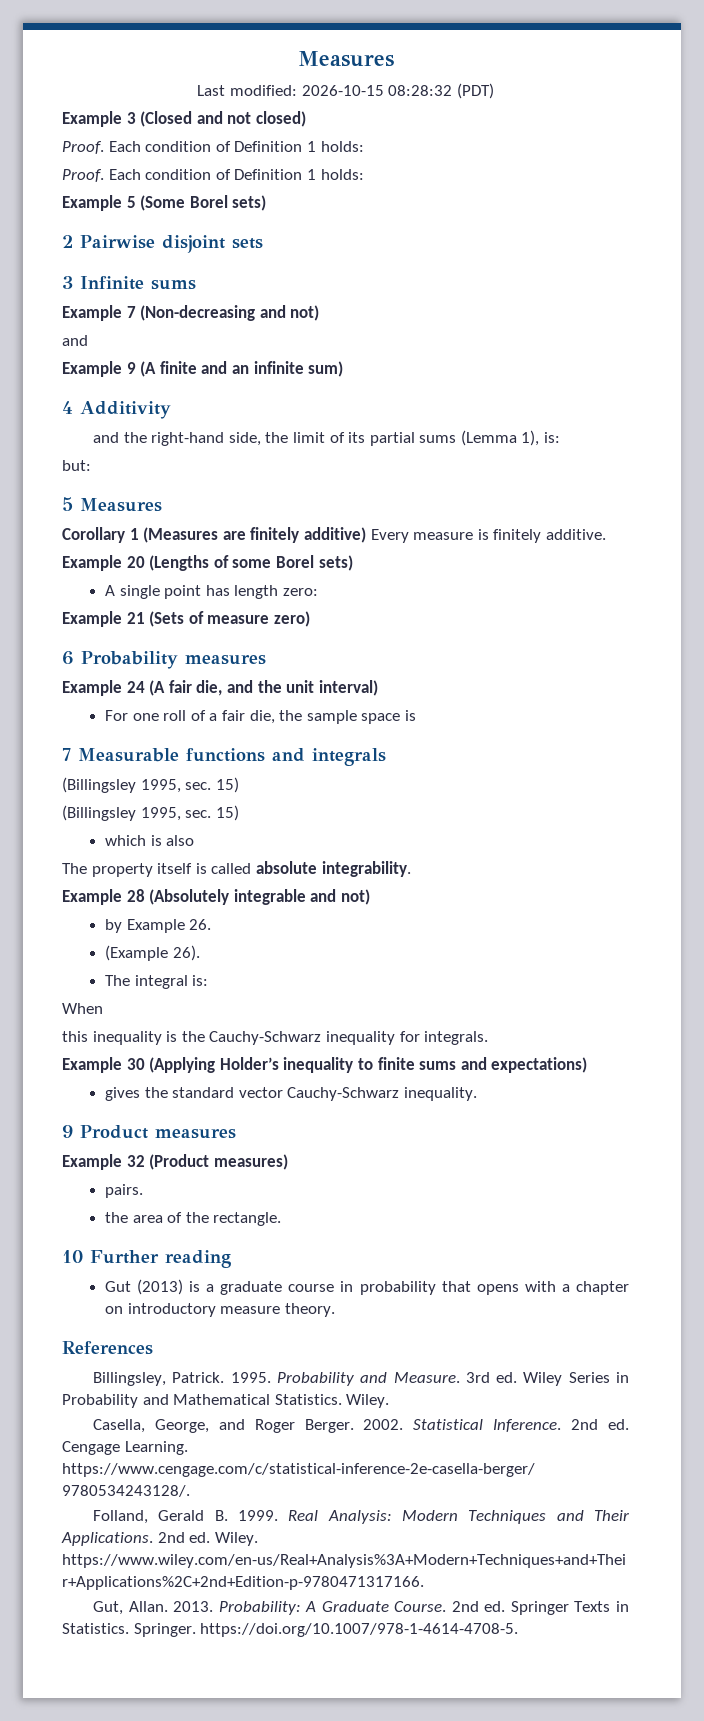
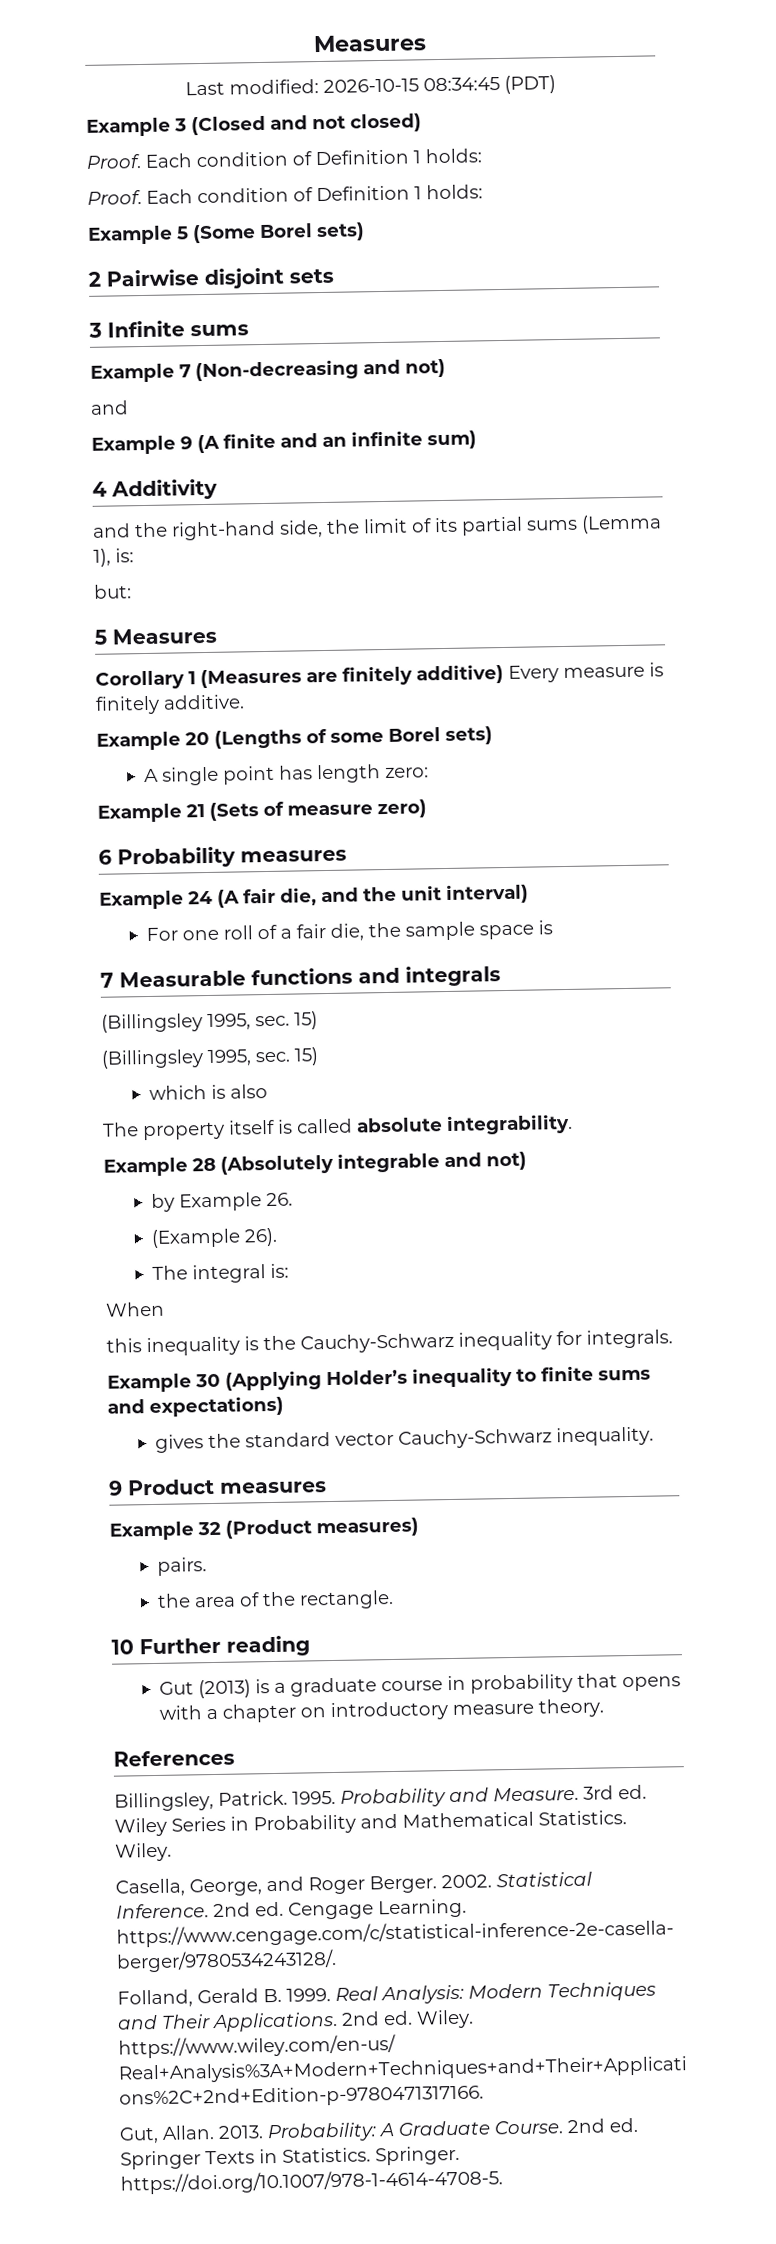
[388,85,453,96] 08:28:32 -> [423,76,500,92] 08:34:45

